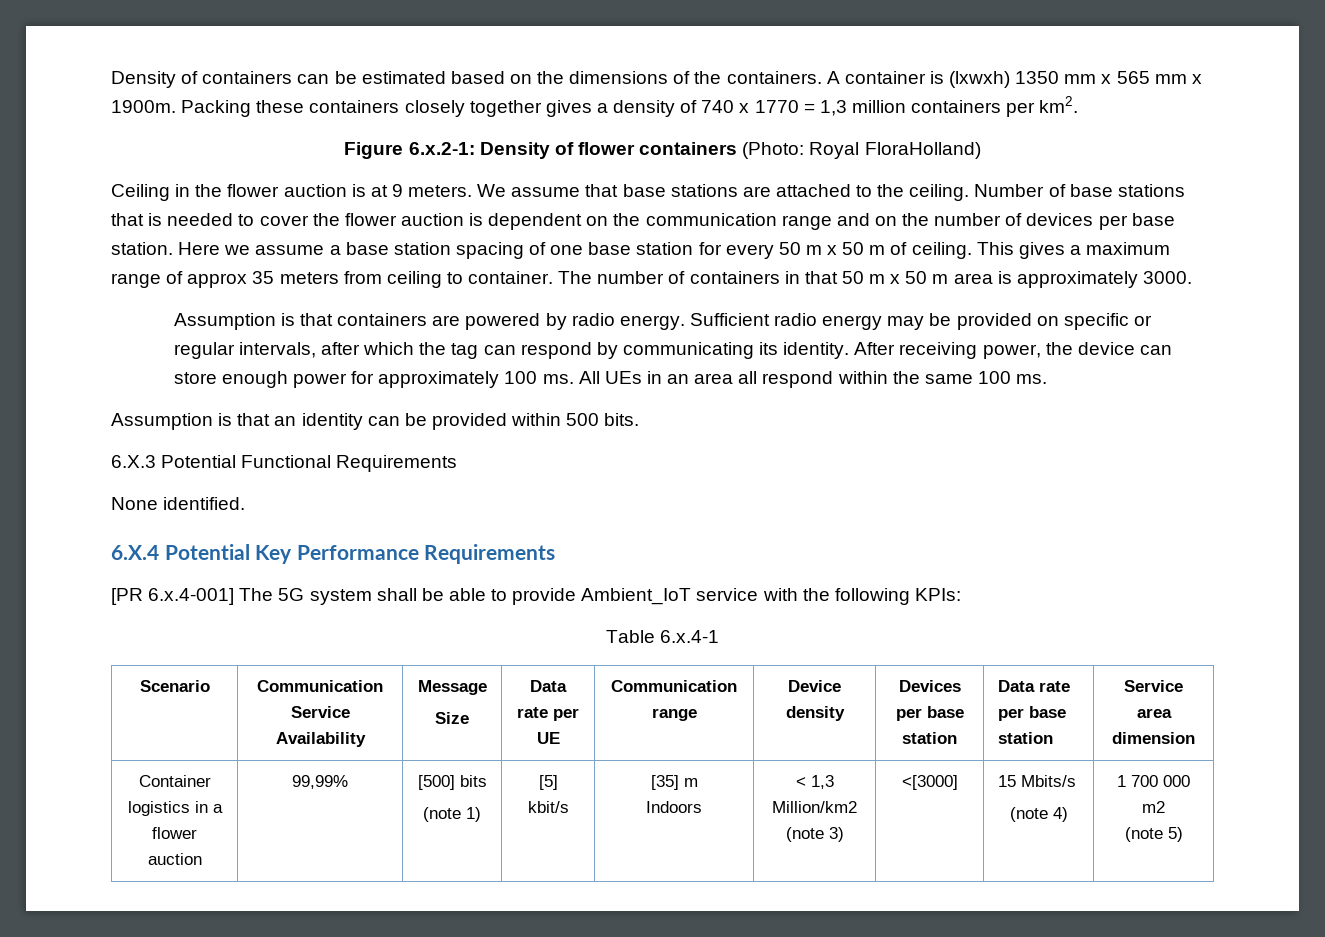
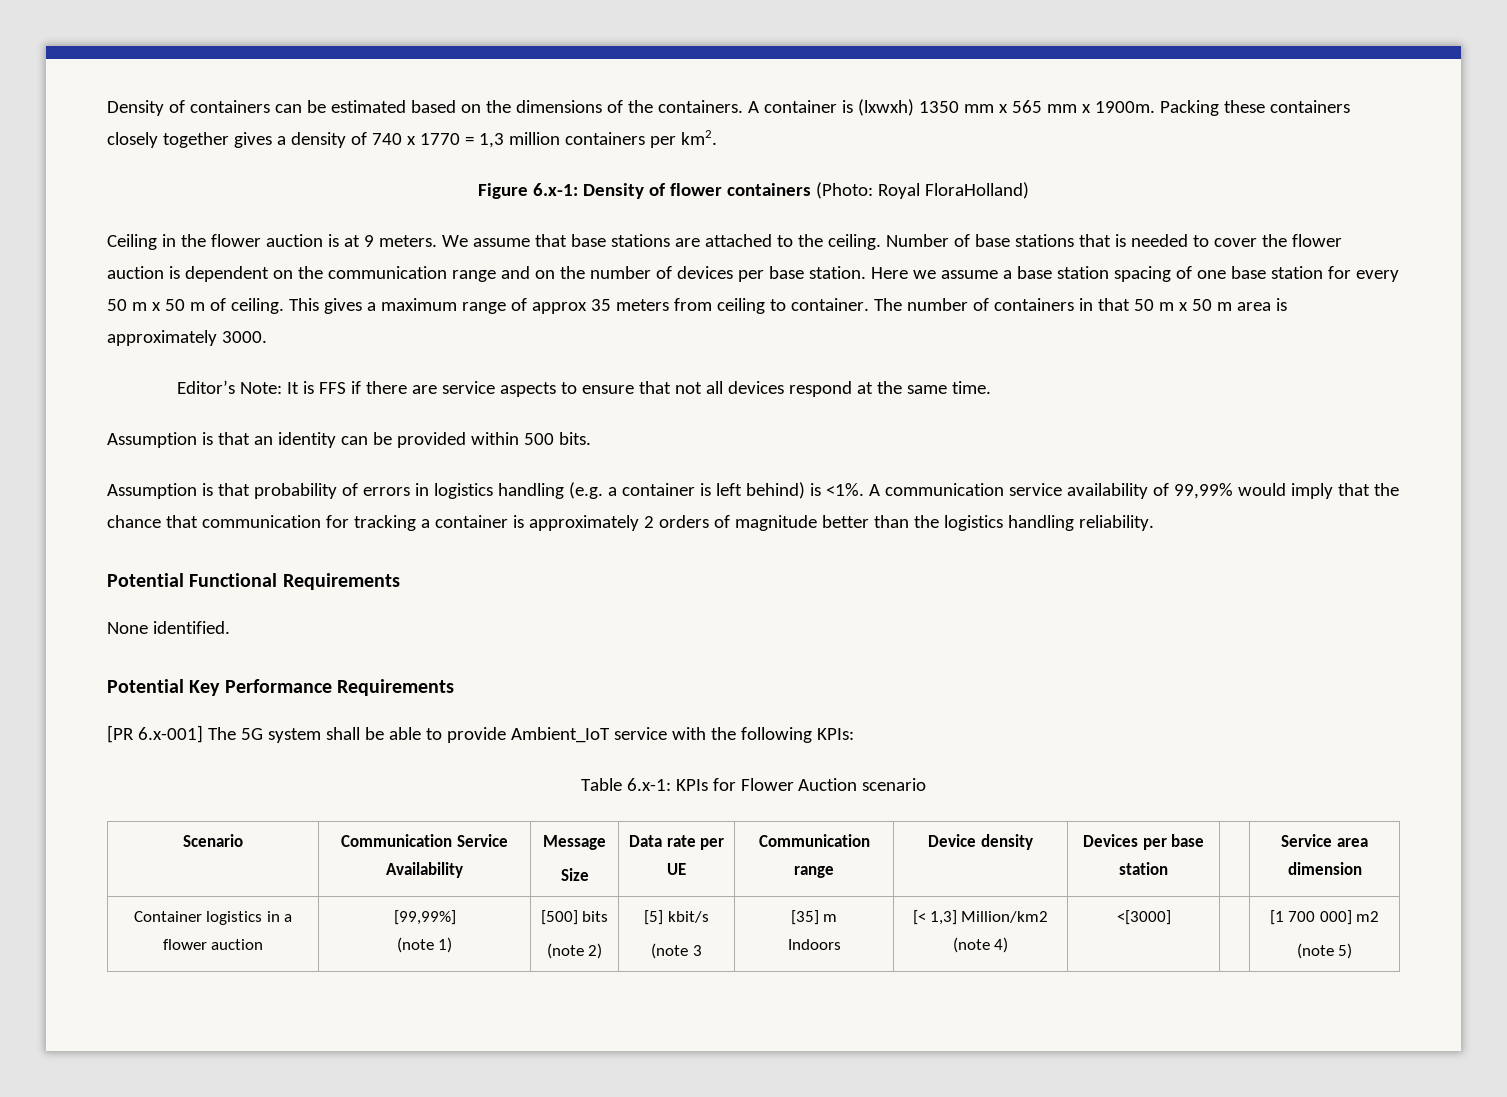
[408,142,475,155] 6.x.2-1: -> [533,183,579,196] 6.x-1:
[173,313,1152,330] [173,342,1172,359] [173,371,1048,388] Assumption is that containers are powered by radio energy. Sufficient radio energy may be provided on specific or regular intervals, after which the tag can respond by communicating its identity. After receiving power, the device can store enough power for approximately 100 ms. All UEs in an area all respond within the same 100 ms. -> [176,380,991,397] Editor’s Note: It is FFS if there are service aspects to ensure that not all devices respond at the same time.
[111,455,156,468] 6.X.3 -> [107,482,1399,499] [107,515,1154,531] Assumption is that probability of errors in logistics handling (e.g. a container is left behind) is <1%. A communication service availability of 99,99% would imply that the chance that communication for tracking a container is approximately 2 orders of magnitude better than the logistics handling reliability. //
[111,545,159,560] 6.X.4 -> (230, 627) none
[148,588,235,605] 6.x.4-001] -> [137,725,203,743] 6.x-001]
[660,630,720,643] 6.x.4-1 -> [626,778,927,791] 6.x-1: KPIs for Flower Auction scenario
[997,680,1070,692] [997,706,1066,721] [997,732,1053,744] Data rate per base station -> (1168, 868) none
[292,775,348,789] 99,99% -> [393,910,456,925] [396,937,453,953] [99,99%] // (note 1)
[466,807,481,822] 1) -> [588,943,603,959] 2)
(569, 807) none -> [651,943,702,959] // (note 3
[795,775,834,789] < 1,3 -> [912,910,957,925] [< 1,3]
[828,827,844,842] 3) -> [994,937,1009,953] 4)
[997,775,1076,787] [1009,807,1068,822] [1117,775,1190,787] 15 Mbits/s // (note 4) | 1 700 000 -> [1269,910,1352,925] | [1 700 000]

